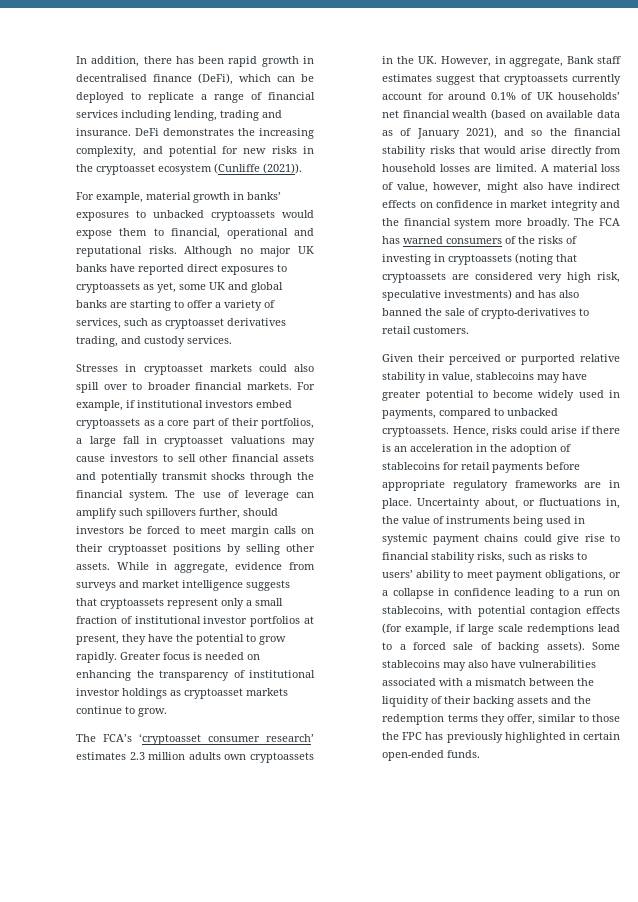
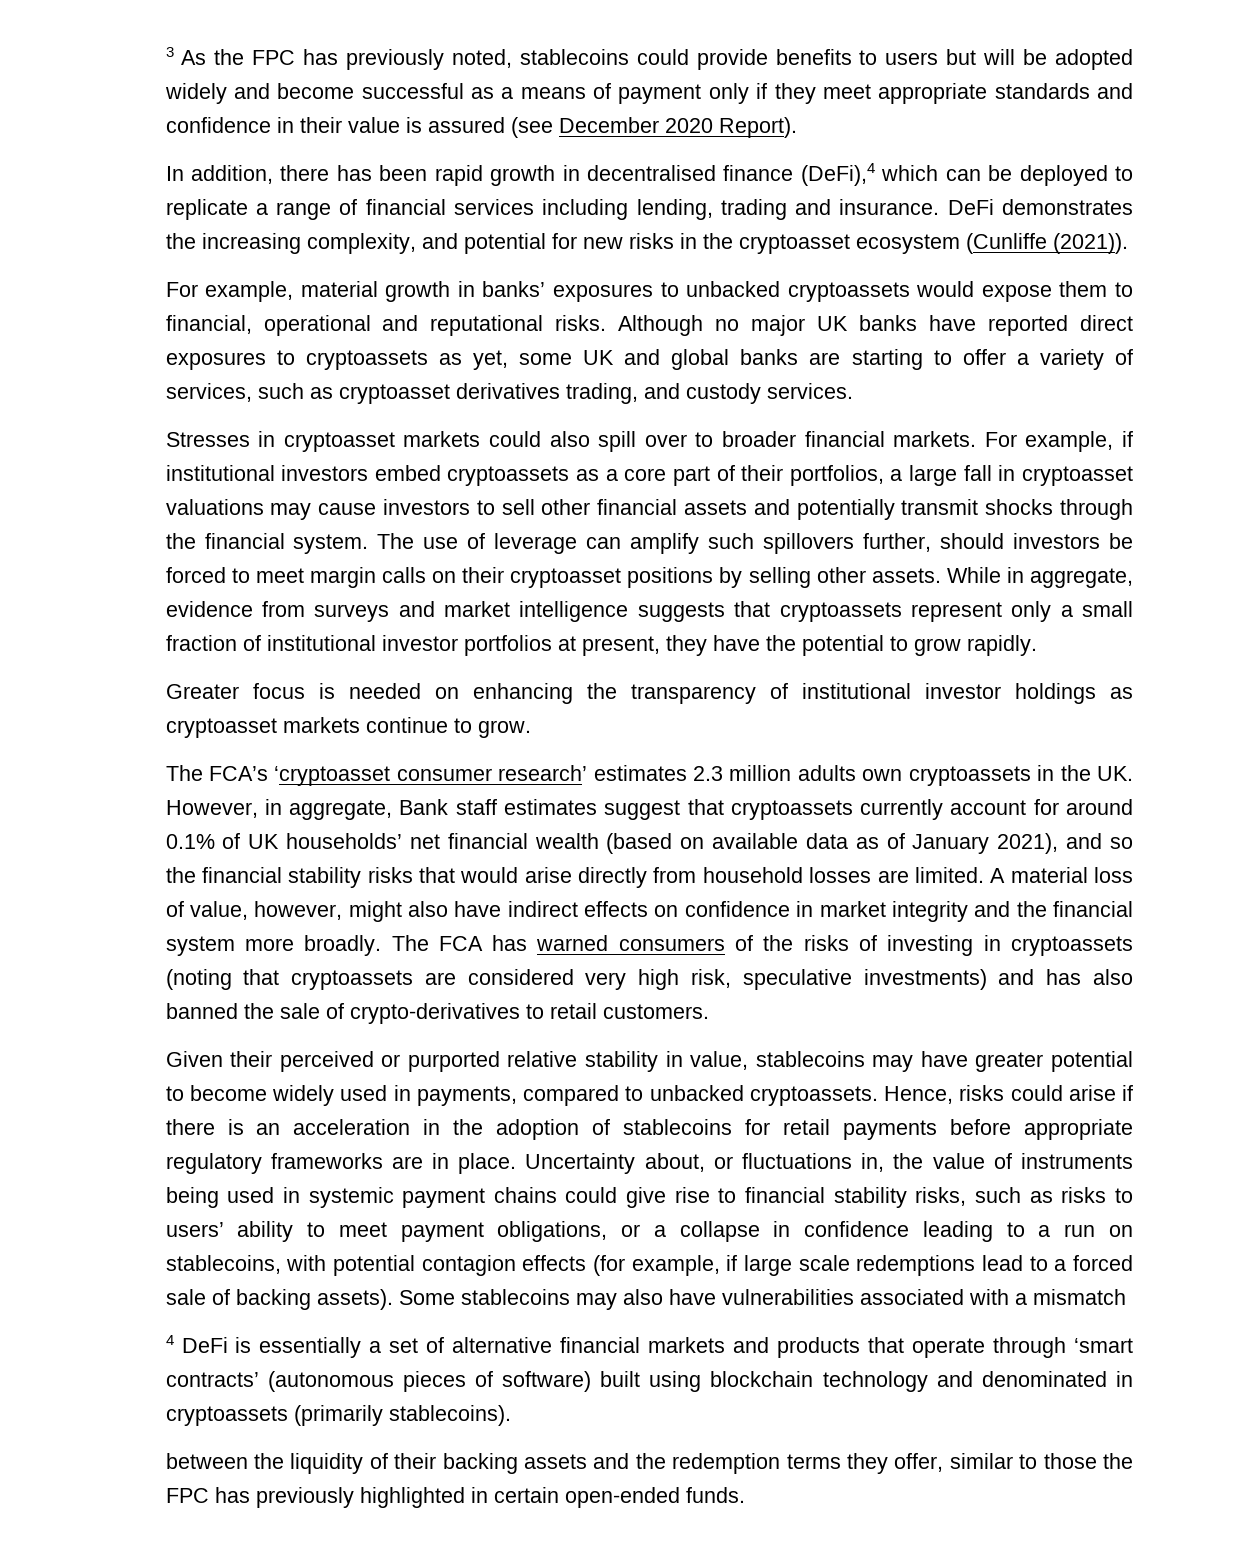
(76, 60) none -> [165,47,1133,70] [164,83,1133,104] [165,117,797,138] 3 As the FPC has previously noted, stablecoins could provide benefits to users but will be adopted widely and become successful as a means of payment only if they meet appropriate standards and confidence in their value is assured (see December 2020 Report). //
[198,73,234,85] (DeFi), -> [800,163,875,186] (DeFi),4
(118, 657) none -> (1037, 645) //
(527, 682) none -> [165,1335,1134,1358] [165,1371,1133,1392] [165,1405,511,1426] // 4 DeFi is essentially a set of alternative financial markets and products that operate through ‘smart contracts’ (autonomous pieces of software) built using blockchain technology and denominated in cryptoassets (primarily stablecoins). //

